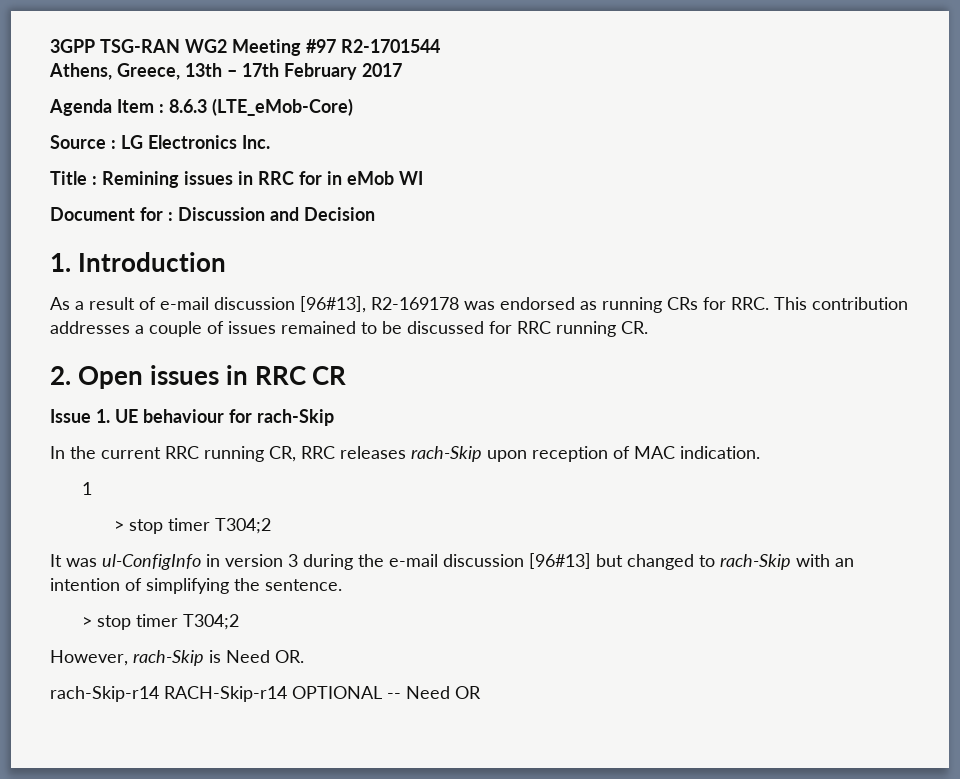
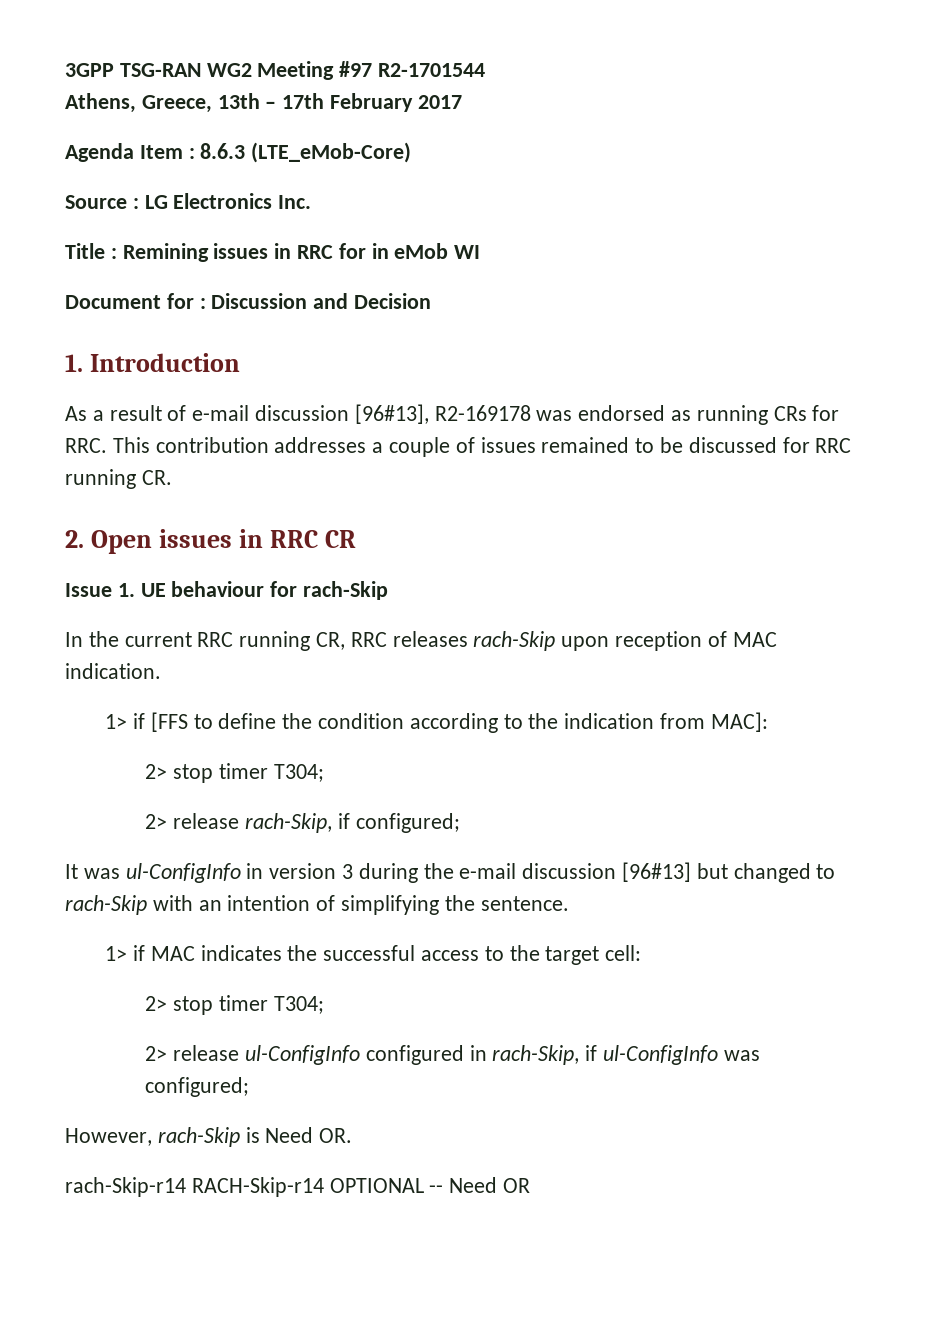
[82,482,93,495] [114,518,272,534] 1 // > stop timer T304;2 -> [105,712,768,733] [145,763,324,783] [145,813,460,833] 1> if [FFS to define the condition according to the indication from MAC]: // 2> stop timer T304; // 2> release rach-Skip, if configured;
[82,614,240,630] > stop timer T304;2 -> [105,945,642,965] [145,995,324,1015] [145,1045,760,1065] [145,1077,250,1097] 1> if MAC indicates the successful access to the target cell: // 2> stop timer T304; // 2> release ul-ConfigInfo configured in rach-Skip, if ul-ConfigInfo was configured;

